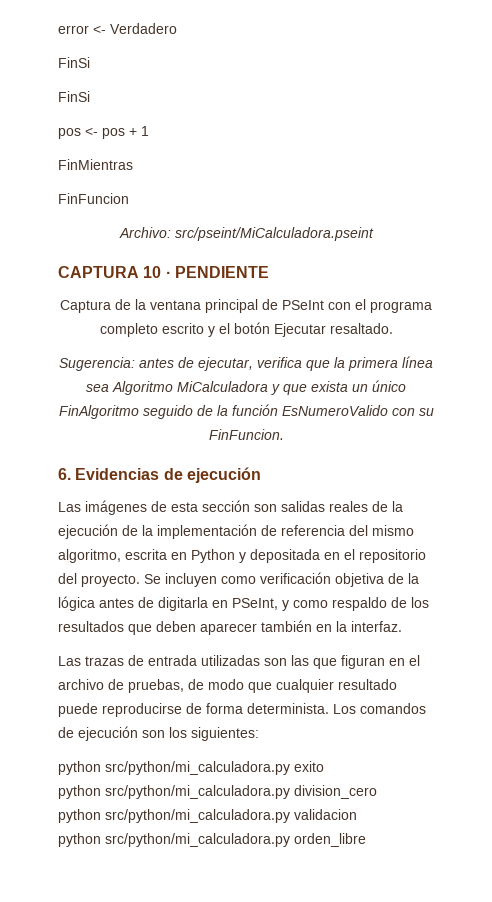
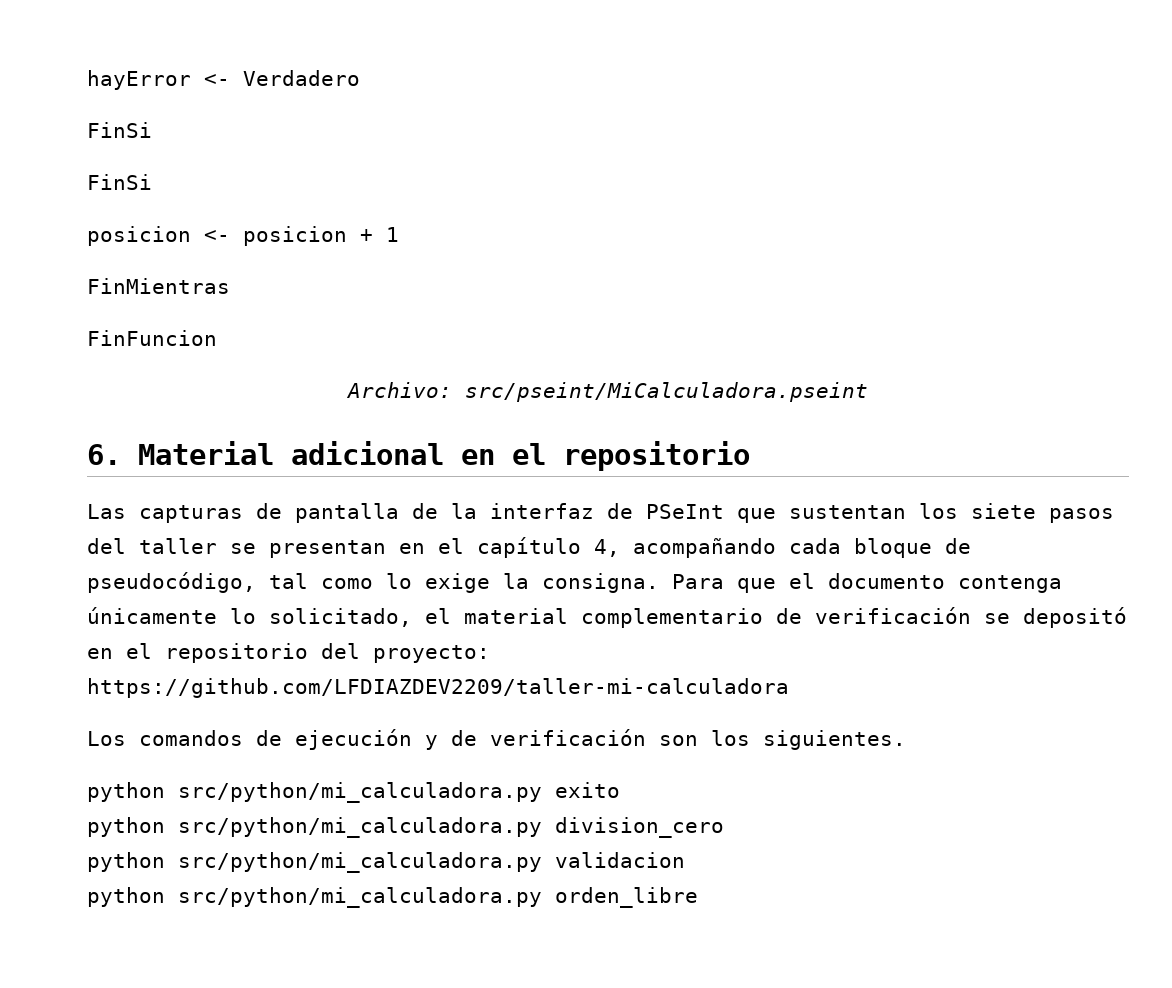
[58,25,89,34] error -> [87,70,191,90] hayError
[58,127,125,139] pos <- pos -> [87,226,347,246] posicion <- posicion
[58,266,269,278] [60,299,432,313] [99,322,393,337] [59,356,433,371] [86,380,406,395] [58,404,434,419] [208,429,284,440] [58,467,261,483] [58,500,403,515] [58,524,414,539] [58,549,426,563] [58,572,419,587] [58,596,429,611] [58,620,402,635] [58,655,420,669] [58,679,397,693] [58,703,329,717] CAPTURA 10 · PENDIENTE // Captura de la ventana principal de PSeInt con el programa completo escrito y el botón Ejecutar resaltado. // Sugerencia: antes de ejecutar, verifica que la primera línea sea Algoritmo MiCalculadora y que exista un único FinAlgoritmo seguido de la función EsNumeroValido con su FinFuncion. // 6. Evidencias de ejecución // Las imágenes de esta sección son salidas reales de la ejecución de la implementación de referencia del mismo algoritmo, escrita en Python y depositada en el repositorio del proyecto. Se incluyen como verificación objetiva de la lógica antes de digitarla en PSeInt, y como respaldo de los resultados que deben aparecer también en la interfaz. // Las trazas de entrada utilizadas son las que figuran en el archivo de pruebas, de modo que cualquier resultado puede reproducirse de forma determinista. -> [87,441,750,471] [87,503,1114,523] [87,537,971,558] [87,572,1062,593] [87,607,1127,628] [87,643,490,663] [87,678,789,698] 6. Material adicional en el repositorio // Las capturas de pantalla de la interfaz de PSeInt que sustentan los siete pasos del taller se presentan en el capítulo 4, acompañando cada bloque de pseudocódigo, tal como lo exige la consigna. Para que el documento contenga únicamente lo solicitado, el material complementario de verificación se depositó en el repositorio del proyecto: https://github.com/LFDIAZDEV2209/taller-mi-calculadora //
(138, 733) none -> [425,729,646,750] y de verificación
[191,727,259,741] siguientes: -> [763,730,906,750] siguientes.

